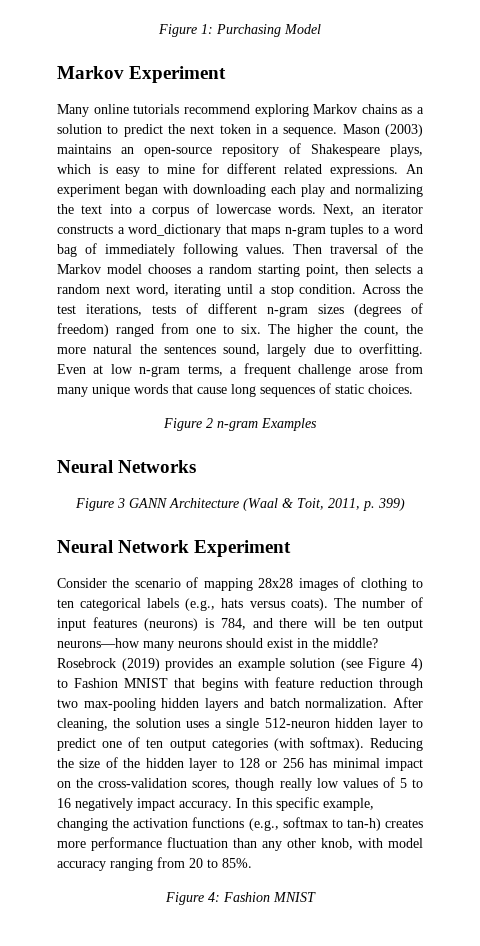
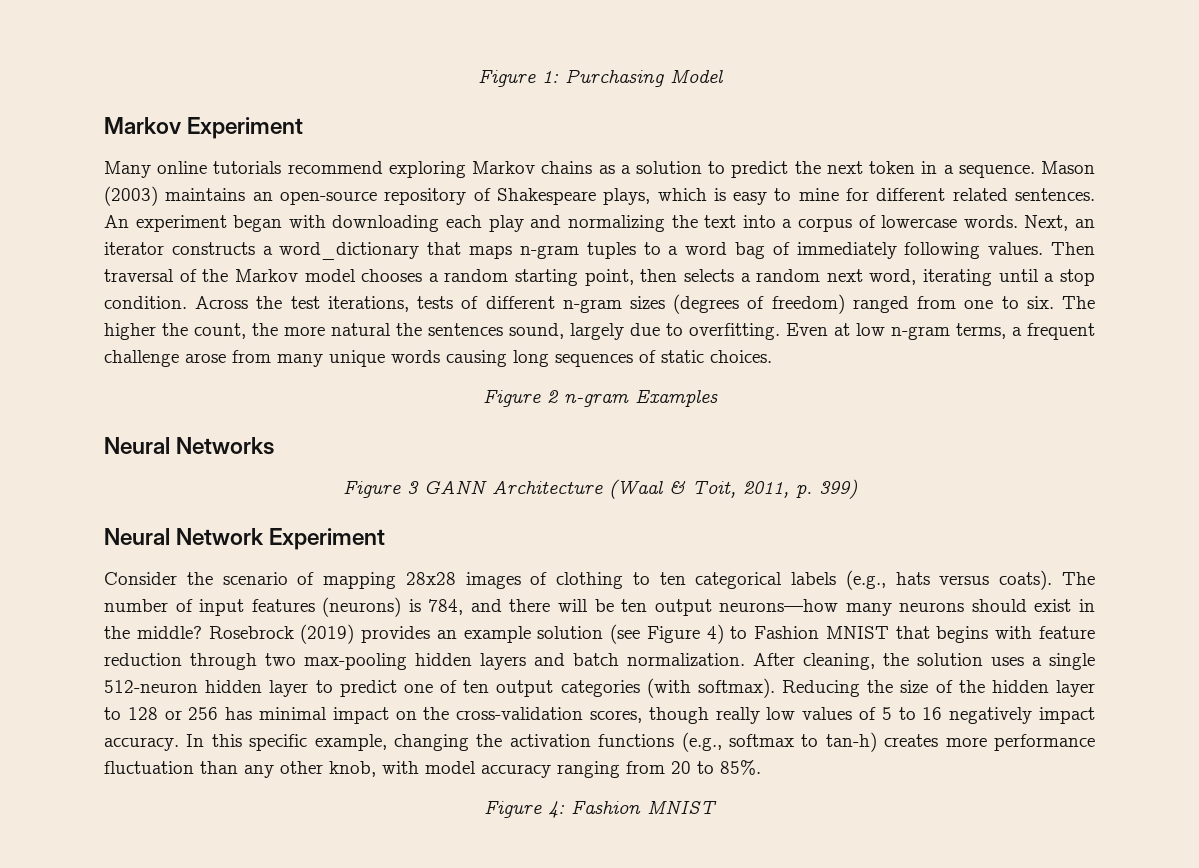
[330,164,399,177] expressions. -> [1015,188,1095,201] sentences.
[172,384,227,394] that cause -> [446,350,507,367] causing

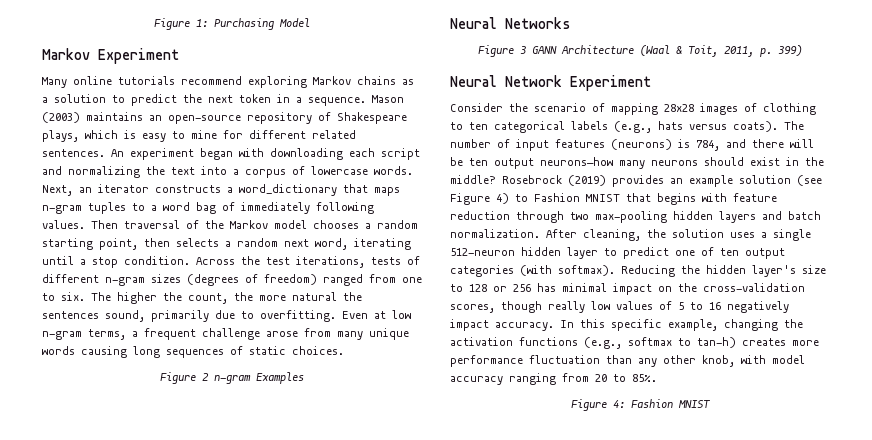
[488,215,524,232] play -> [381,148,420,160] script
[570,323,624,340] largely -> [151,310,209,322] primarily
[900,680,1095,697] size of the hidden layer -> [706,265,826,277] hidden layer's size

